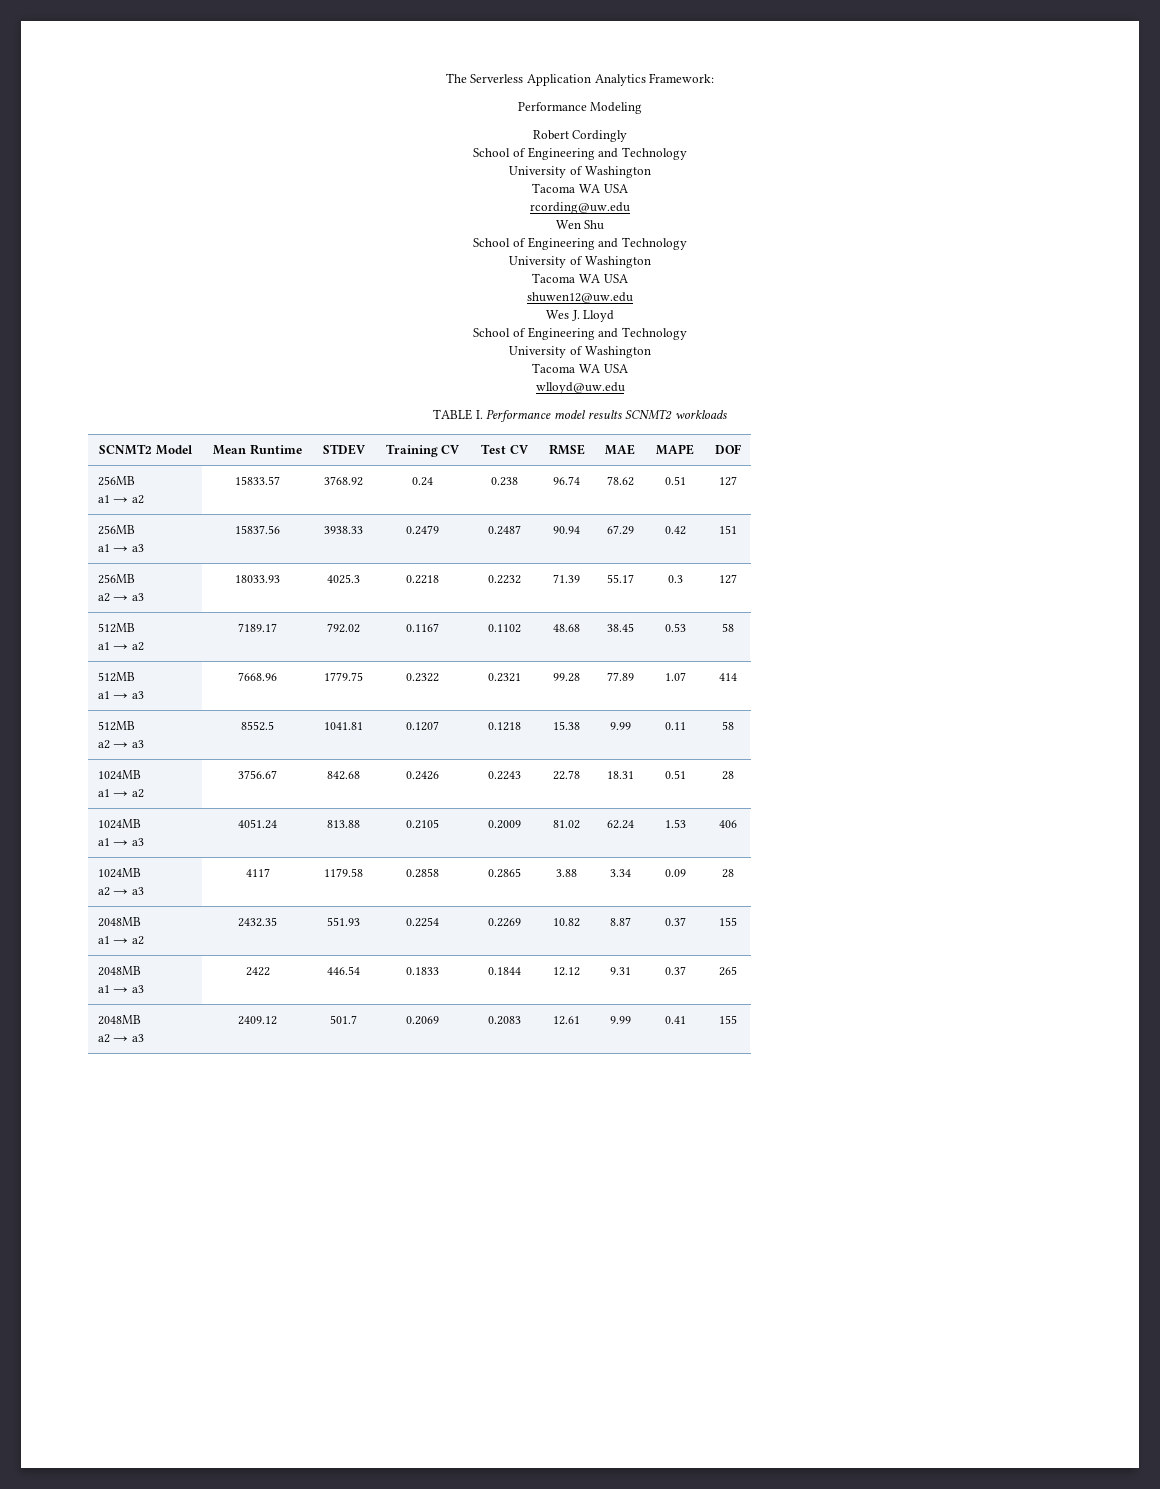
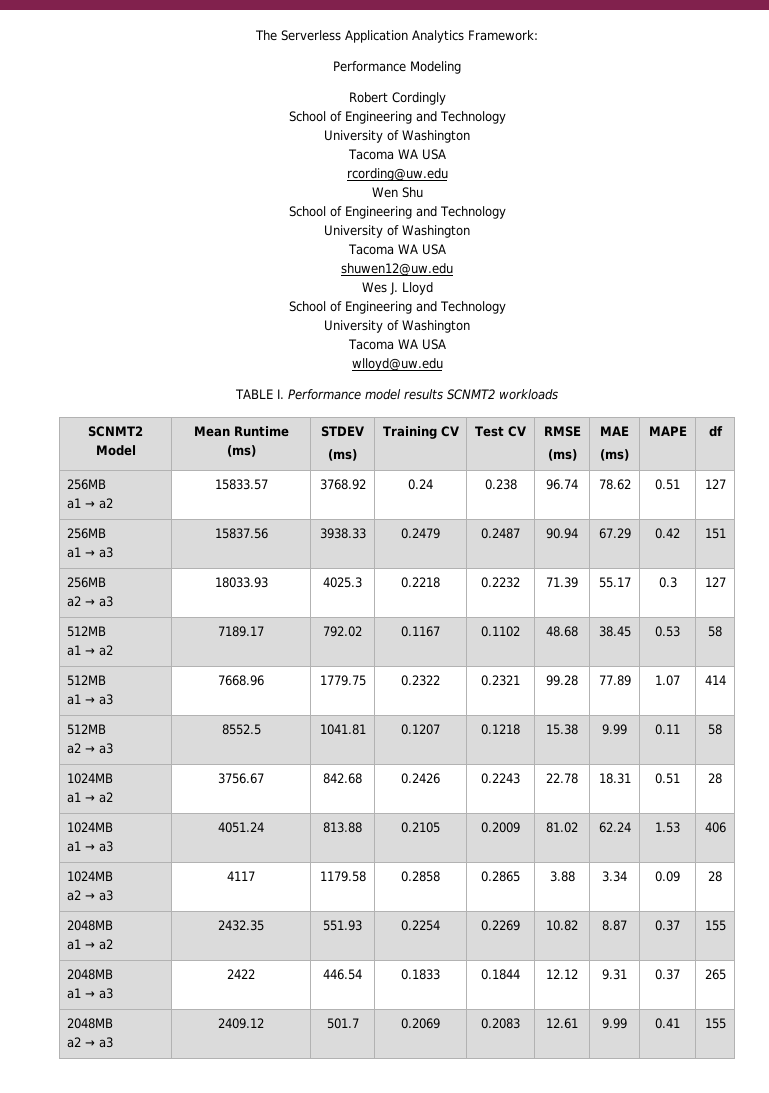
(302, 449) none -> [226,445,256,457] (ms)
(366, 449) none -> [328,449,357,461] // (ms)
(585, 449) none -> [547,449,577,461] // (ms)
(635, 449) none -> [600,449,629,461] // (ms)
[714,444,741,454] DOF -> [708,426,723,437] df

